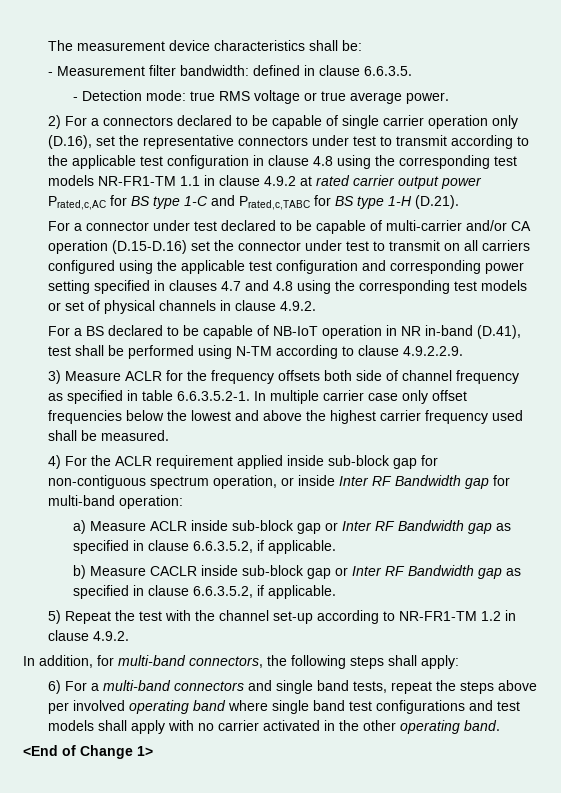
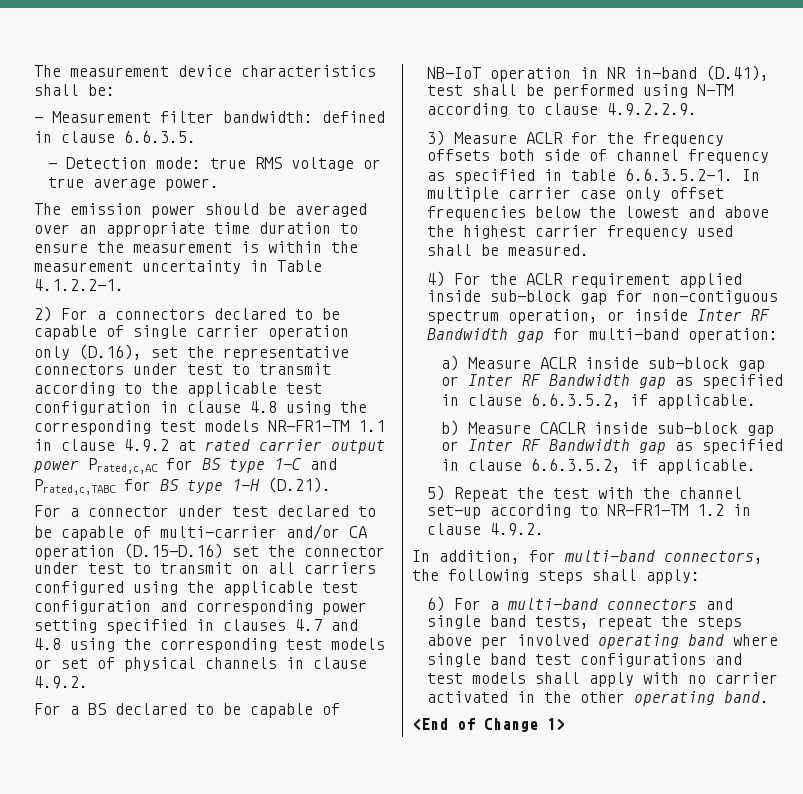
(450, 98) none -> [33,203,367,218] [33,222,358,237] [33,241,358,253] [33,260,322,274] [33,279,124,291] // The emission power should be averaged over an appropriate time duration to ensure the measurement is within the measurement uncertainty in Table 4.1.2.2-1.

